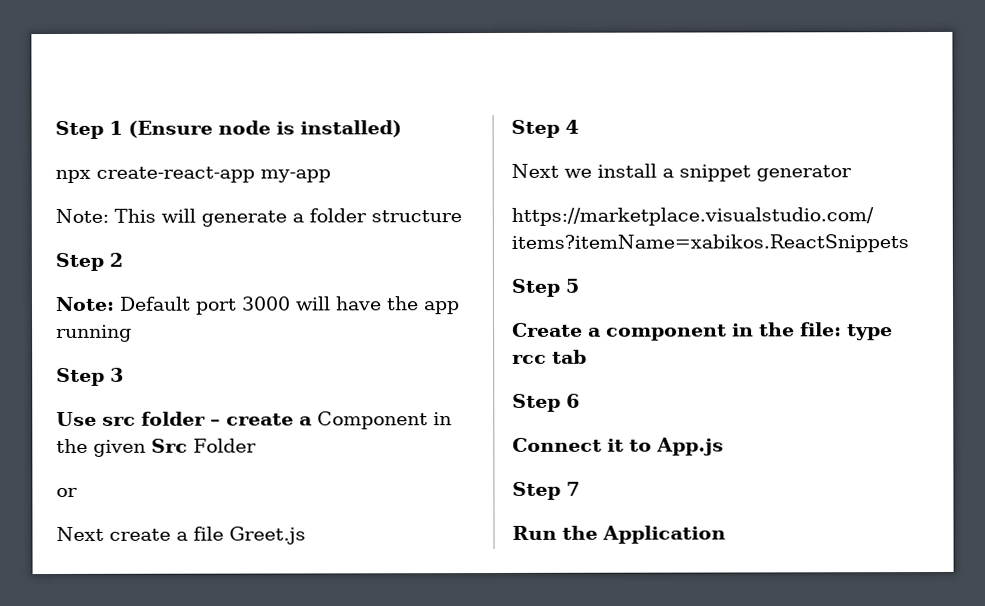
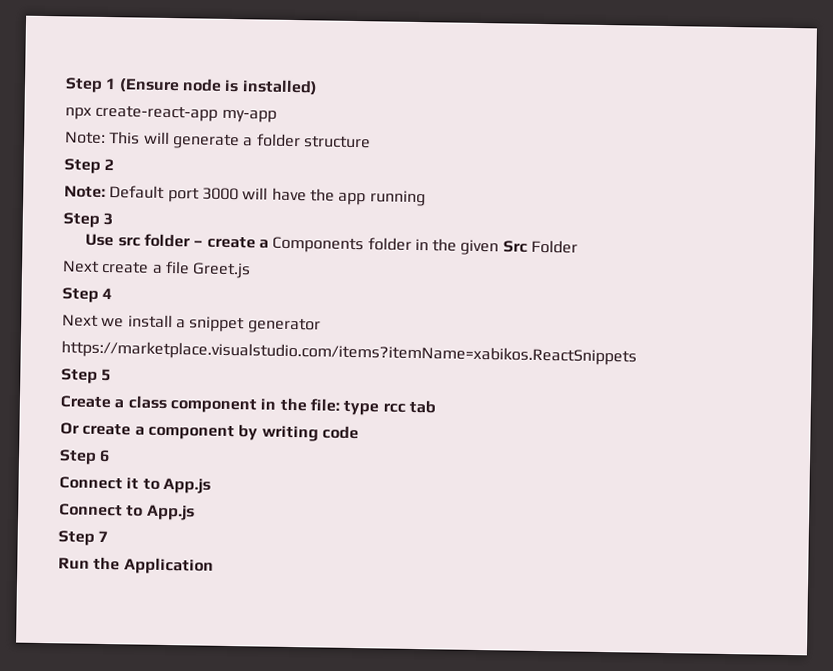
[317,411,428,430] Component -> [272,236,412,254] Components folder
[56,487,78,497] // or -> (579, 246) none
(601, 332) none -> [127,395,167,410] class
(587, 356) none -> [60,422,359,442] // Or create a component by writing code
(724, 446) none -> [59,503,195,521] // Connect to App.js

